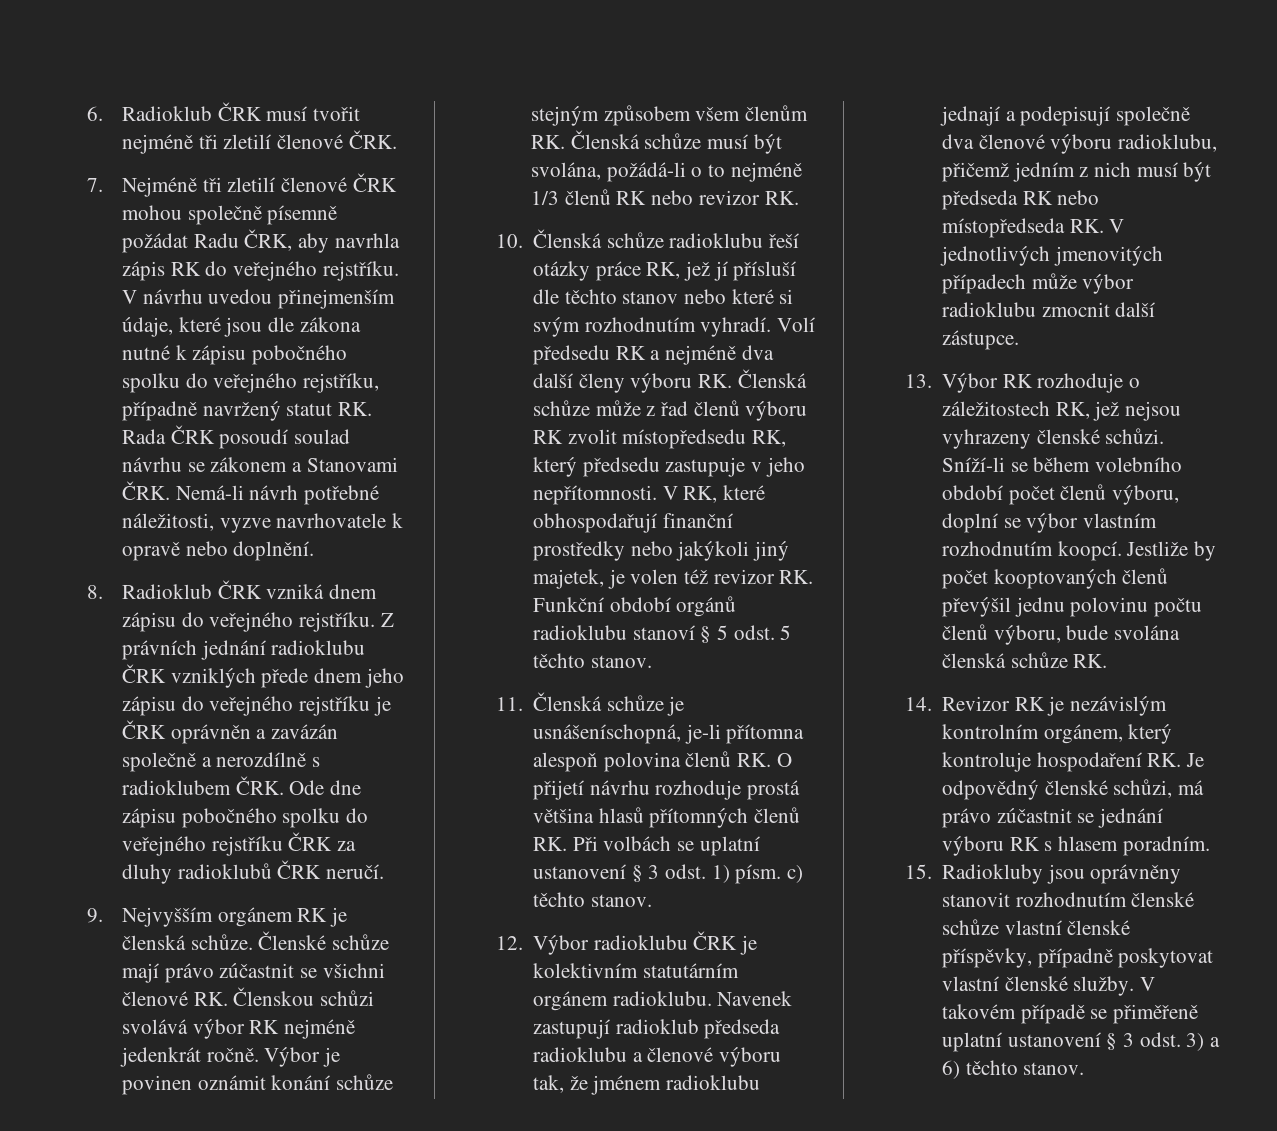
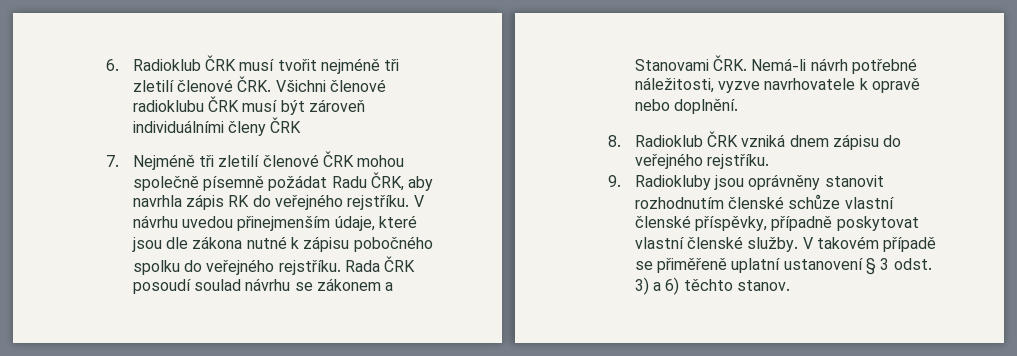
(397, 139) none -> [275,79,386,92] [132,96,365,115] [132,117,302,136] Všichni členové radioklubu ČRK musí být zároveň individuálními členy ČRK
[303,373,380,393] [122,401,373,421] rejstříku, případně navržený statut RK. -> [278,260,341,275] rejstříku.
[380,613,394,627] [122,640,366,660] [122,664,404,688] [122,696,391,716] [122,720,339,744] [122,752,321,772] [122,776,362,795] [122,808,369,828] [122,832,357,856] [122,860,385,884] [86,907,348,927] [122,931,390,950] [122,963,385,983] [122,987,375,1006] [122,1019,356,1039] [120,1047,341,1067] [122,1074,394,1095] [531,105,809,126] [531,130,782,154] [531,162,802,182] [531,189,799,205] [495,229,800,248] [533,261,797,281] [533,289,794,304] [533,317,816,337] [533,345,774,365] [533,369,807,393] [533,400,808,421] [533,429,787,449] [533,457,805,477] [533,485,766,505] [533,513,733,533] [533,541,790,561] [533,569,814,589] [533,596,737,617] [533,625,792,643] [533,653,652,668] [495,692,685,716] [533,724,805,744] [533,751,792,772] [533,780,801,800] [533,807,801,828] [533,836,760,856] [533,864,804,884] [533,892,652,907] [495,931,758,955] [533,963,739,978] [533,991,793,1011] [533,1019,781,1039] [533,1047,782,1067] [533,1075,761,1095] [940,106,1191,126] [942,134,1218,154] [942,162,1212,182] [942,190,1100,210] [942,218,1125,238] [940,246,1163,266] [942,273,1135,294] [942,302,1156,317] [942,330,1020,350] [904,373,1141,393] [942,401,1182,421] [942,428,1165,449] [942,457,1183,472] [942,484,1180,505] [942,513,1158,533] [942,541,1217,561] [942,568,1169,589] [942,597,1203,617] [942,624,1181,645] [942,652,1108,668] [904,696,1168,716] [942,724,1173,744] [942,752,1205,772] [942,779,1205,800] [942,808,1164,828] [942,836,1210,856] [904,864,932,879] Z právních jednání radioklubu ČRK vzniklých přede dnem jeho zápisu do veřejného rejstříku je ČRK oprávněn a zavázán společně a nerozdílně s radioklubem ČRK. Ode dne zápisu pobočného spolku do veřejného rejstříku ČRK za dluhy radioklubů ČRK neručí. // 9. Nejvyšším orgánem RK je členská schůze. Členské schůze mají právo zúčastnit se všichni členové RK. Členskou schůzi svolává výbor RK nejméně jedenkrát ročně. Výbor je povinen oznámit konání schůze stejným způsobem všem členům RK. Členská schůze musí být svolána, požádá-li o to nejméně 1/3 členů RK nebo revizor RK. // 10. Členská schůze radioklubu řeší otázky práce RK, jež jí přísluší dle těchto stanov nebo které si svým rozhodnutím vyhradí. Volí předsedu RK a nejméně dva další členy výboru RK. Členská schůze může z řad členů výboru RK zvolit místopředsedu RK, který předsedu zastupuje v jeho nepřítomnosti. V RK, které obhospodařují finanční prostředky nebo jakýkoli jiný majetek, je volen též revizor RK. Funkční období orgánů radioklubu stanoví § 5 odst. 5 těchto stanov. // 11. Členská schůze je usnášeníschopná, je-li přítomna alespoň polovina členů RK. O přijetí návrhu rozhoduje prostá většina hlasů přítomných členů RK. Při volbách se uplatní ustanovení § 3 odst. 1) písm. c) těchto stanov. // 12. Výbor radioklubu ČRK je kolektivním statutárním orgánem radioklubu. Navenek zastupují radioklub předseda radioklubu a členové výboru tak, že jménem radioklubu jednají a podepisují společně dva členové výboru radioklubu, přičemž jedním z nich musí být předseda RK nebo místopředseda RK. V jednotlivých jmenovitých případech může výbor radioklubu zmocnit další zástupce. // 13. Výbor RK rozhoduje o záležitostech RK, jež nejsou vyhrazeny členské schůzi. Sníží-li se během volebního období počet členů výboru, doplní se výbor vlastním rozhodnutím koopcí. Jestliže by počet kooptovaných členů převýšil jednu polovinu počtu členů výboru, bude svolána členská schůze RK. // 14. Revizor RK je nezávislým kontrolním orgánem, který kontroluje hospodaření RK. Je odpovědný členské schůzi, má právo zúčastnit se jednání výboru RK s hlasem poradním. // 15. -> [608,175,622,187] // 9.

